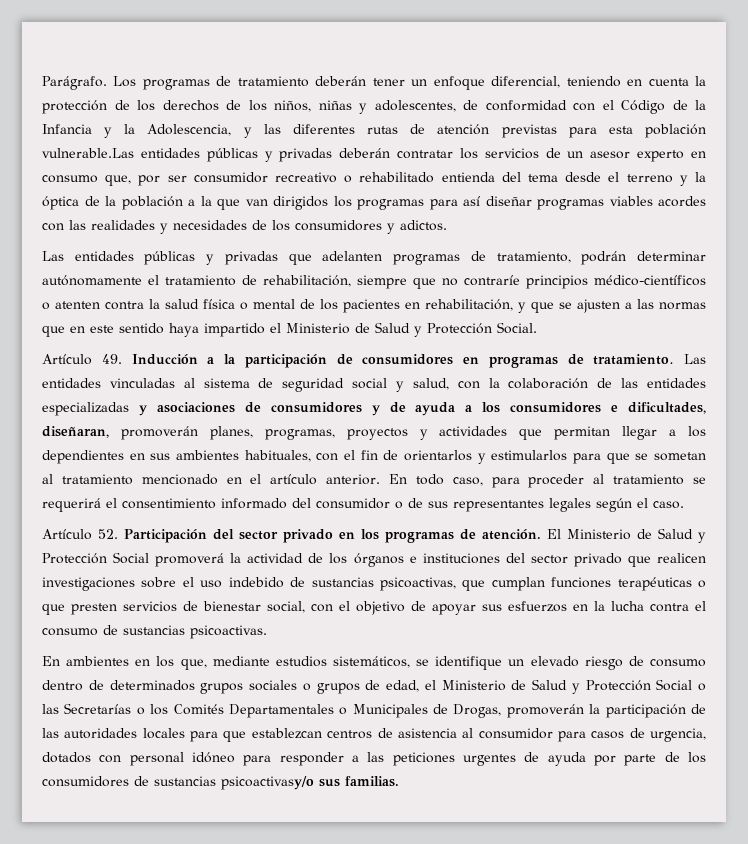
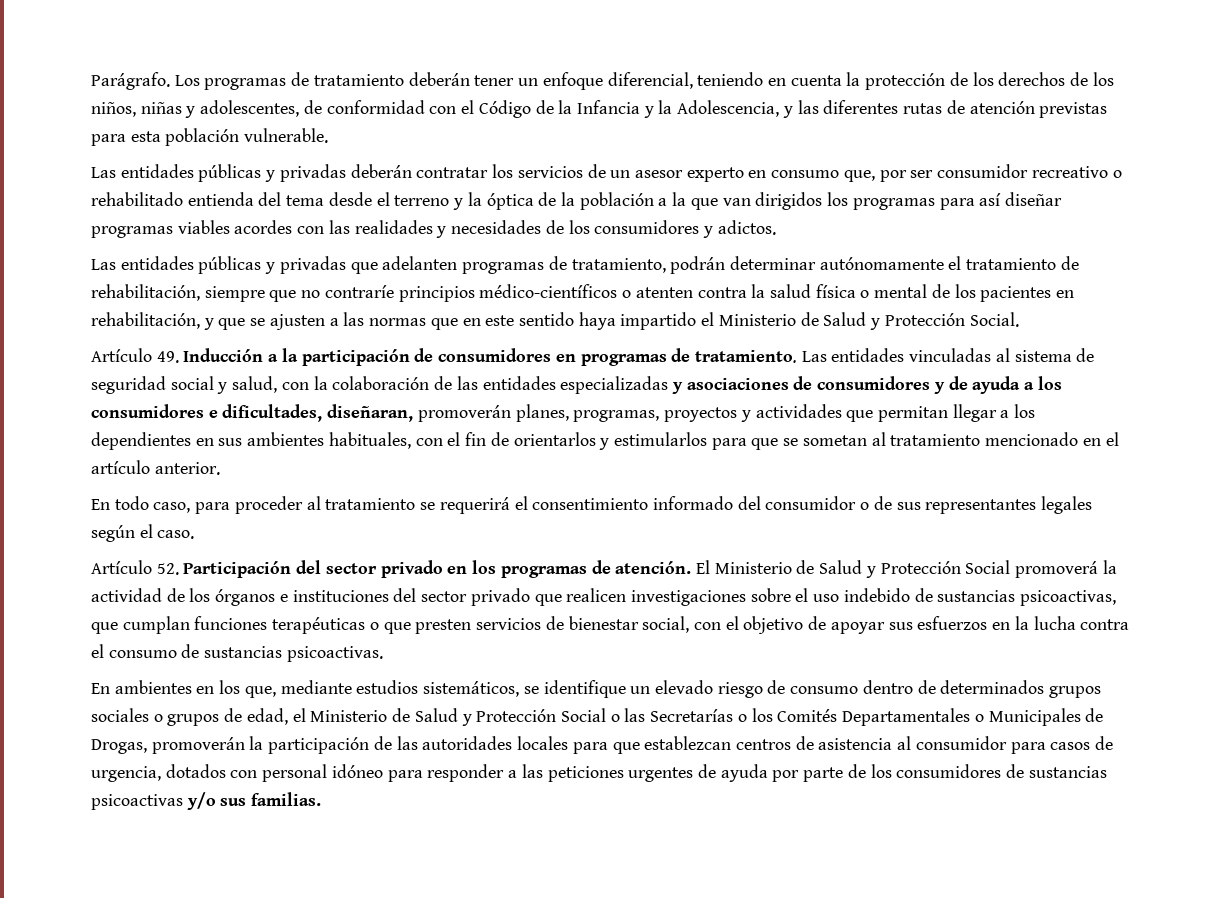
[42,148,134,158] vulnerable.Las -> [244,128,329,143] [91,167,116,178] vulnerable. // Las
(381, 479) none -> (220, 468) //
[221,776,314,790] psicoactivasy/o -> [91,792,216,810] psicoactivas y/o

